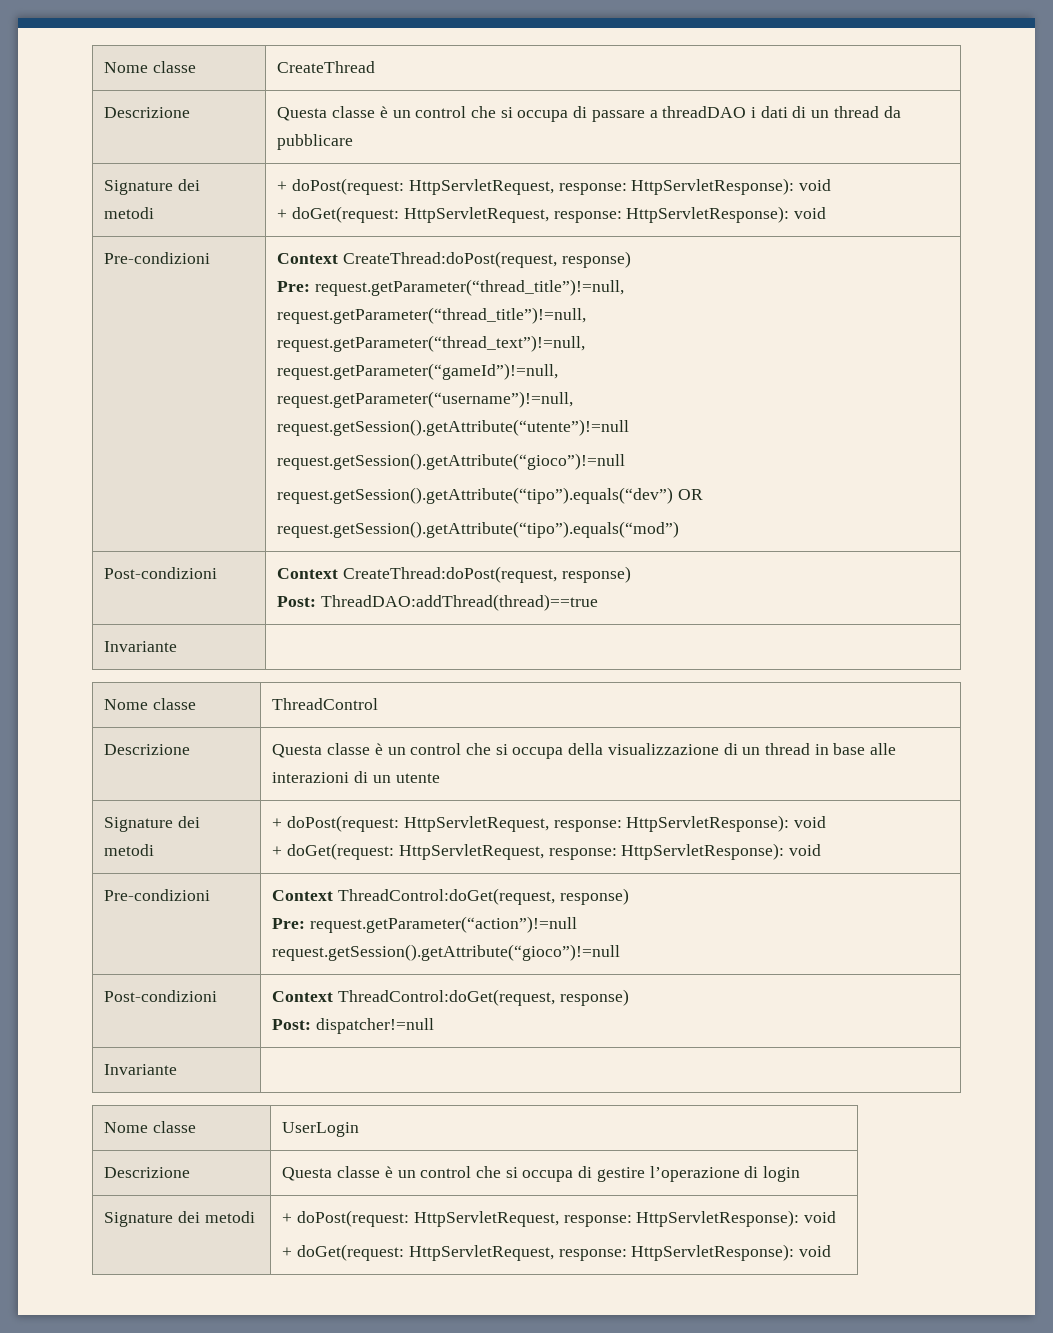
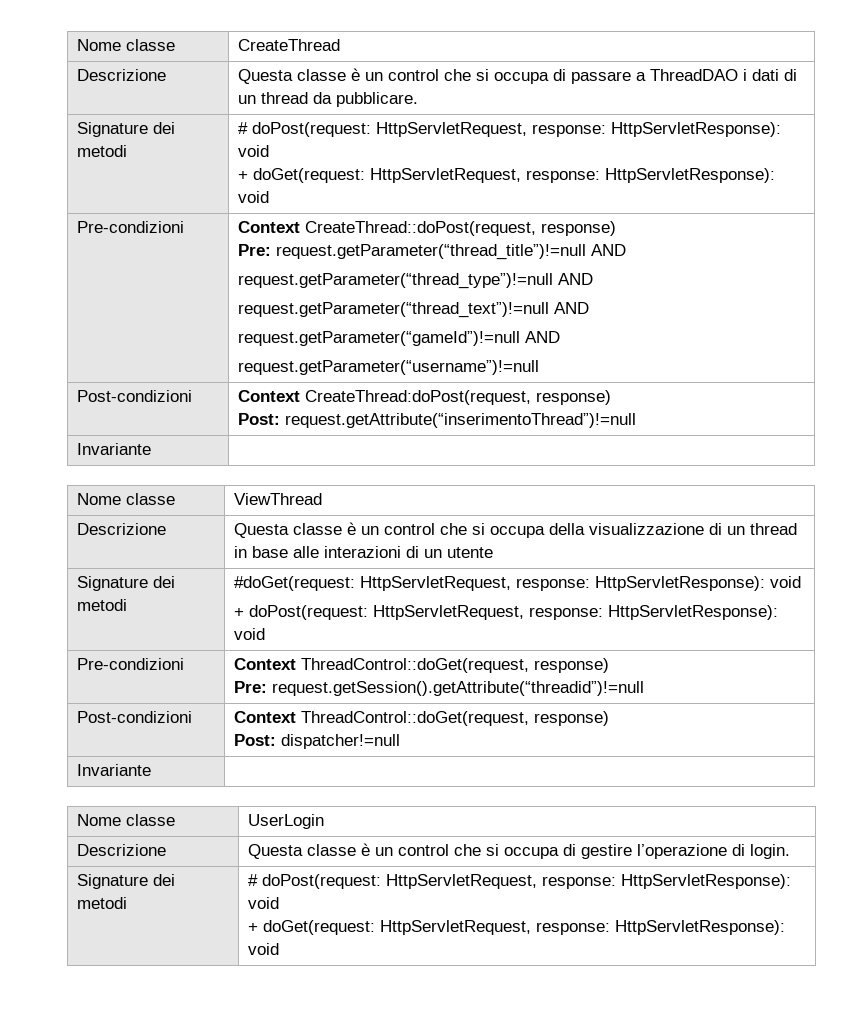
[662,106,747,118] threadDAO -> [650,69,739,81] ThreadDAO
[277,134,354,150] [104,179,201,195] [104,207,155,219] [277,181,288,191] pubblicare // Signature dei metodi | + -> [336,92,419,107] [77,122,176,137] [77,145,128,157] [238,122,249,134] pubblicare. // Signature dei metodi | #
[343,251,631,268] [277,279,625,296] [277,307,587,324] [277,335,586,352] [277,363,559,380] [277,391,574,408] [277,419,630,436] [277,453,626,470] [277,487,704,504] [277,521,680,538] CreateThread:doPost(request, response) // Pre: request.getParameter(“thread_title”)!=null, // request.getParameter(“thread_title”)!=null, // request.getParameter(“thread_text”)!=null, // request.getParameter(“gameId”)!=null, // request.getParameter(“username”)!=null, // request.getSession().getAttribute(“utente”)!=null // request.getSession().getAttribute(“gioco”)!=null // request.getSession().getAttribute(“tipo”).equals(“dev”) OR // request.getSession().getAttribute(“tipo”).equals(“mod”) -> [305,221,617,236] [238,244,627,260] [238,273,594,289] [238,302,590,318] [238,331,561,346] [238,360,540,375] CreateThread::doPost(request, response) // Pre: request.getParameter(“thread_title”)!=null AND // request.getParameter(“thread_type”)!=null AND // request.getParameter(“thread_text”)!=null AND // request.getParameter(“gameId”)!=null AND // request.getParameter(“username”)!=null
[321,594,599,611] [104,641,178,652] [104,698,197,710] [272,698,379,710] ThreadDAO:addThread(thread)==true // Invariante | // Nome classe | ThreadControl -> [285,413,637,428] [77,443,152,455] [77,493,176,505] [234,493,323,505] request.getAttribute(“inserimentoThread”)!=null // Invariante | // Nome classe | ViewThread
[272,815,826,832] [272,843,821,860] [104,889,211,901] [272,888,629,905] [272,916,578,933] [272,944,621,961] [104,990,218,1002] [272,989,556,1006] + doPost(request: HttpServletRequest, response: HttpServletResponse): void // + doGet(request: HttpServletRequest, response: HttpServletResponse): void // Pre-condizioni | Context ThreadControl:doGet(request, response) // Pre: request.getParameter(“action”)!=null // request.getSession().getAttribute(“gioco”)!=null // Post-condizioni | Context ThreadControl:doGet(request, -> [234,576,802,591] [234,605,779,620] [234,628,266,640] [77,658,185,670] [234,658,610,673] [234,681,645,696] [77,711,193,723] [234,711,530,726] #doGet(request: HttpServletRequest, response: HttpServletResponse): void // + doPost(request: HttpServletRequest, response: HttpServletResponse): void // Pre-condizioni | Context ThreadControl::doGet(request, response) // Pre: request.getSession().getAttribute(“threadid”)!=null // Post-condizioni | Context ThreadControl::doGet(request,
[763,1166,801,1182] [104,1211,255,1227] [282,1213,293,1223] login // Signature dei metodi | + -> [750,844,791,859] [77,874,176,889] [77,897,128,909] [248,874,259,886] login. // Signature dei metodi | #

